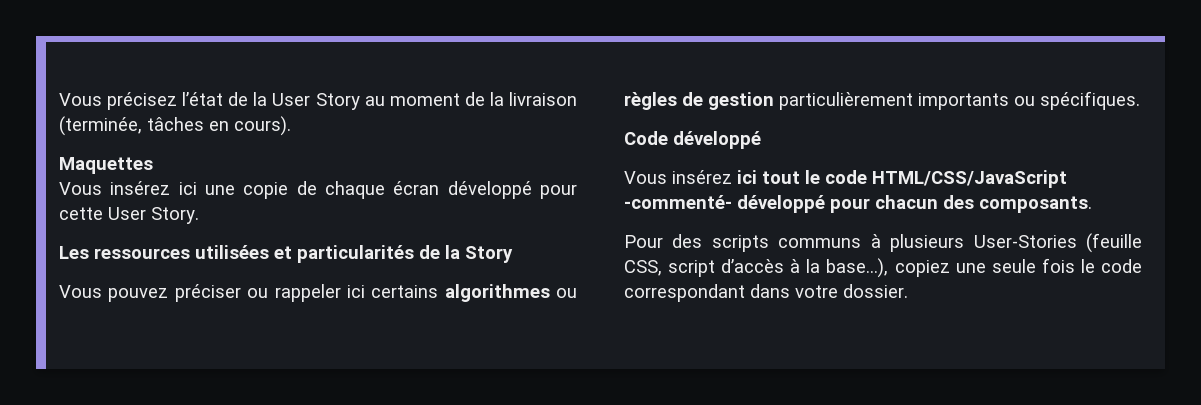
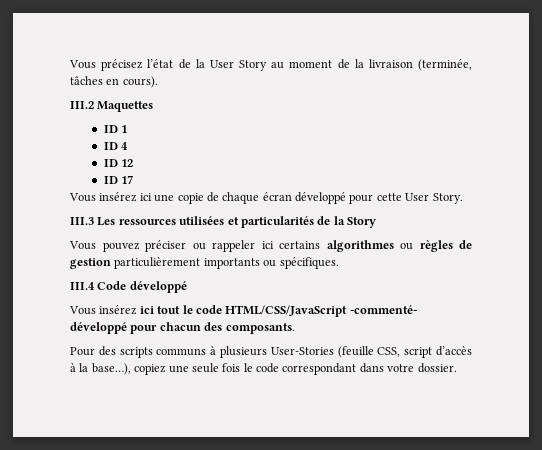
(291, 126) none -> [70,101,94,109] III.2
(153, 165) none -> [103,125,127,133] [103,142,128,150] [103,159,133,167] [103,175,133,184] // ID 1 // ID 4 // ID 12 // ID 17
(199, 215) none -> [70,217,94,225] III.3
(1140, 100) none -> [70,282,95,290] III.4

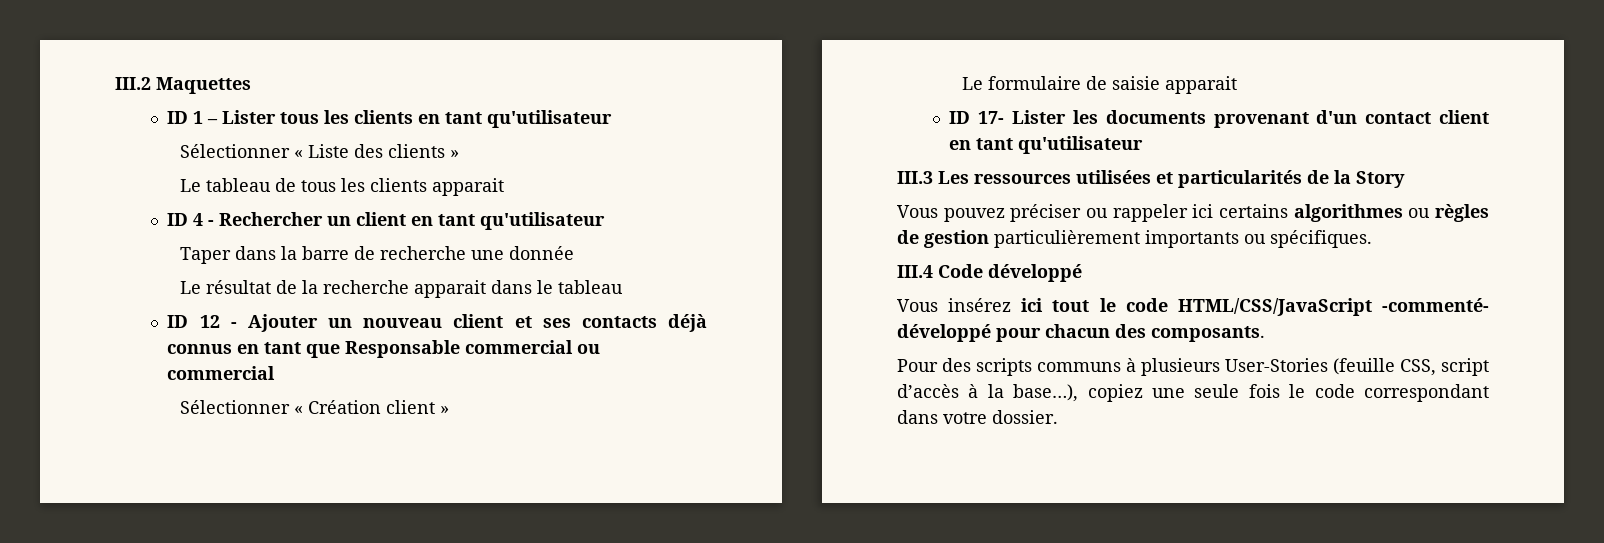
[69,59,473,71] [70,76,158,88] [70,101,154,112] [103,125,127,133] [103,142,128,150] [103,159,133,167] [103,175,133,184] [69,192,463,204] Vous précisez l’état de la User Story au moment de la livraison (terminée, tâches en cours). // III.2 Maquettes // ID 1 // ID 4 // ID 12 // ID 17 // Vous insérez ici une copie de chaque écran développé pour cette User Story. -> [115,77,251,94] [167,110,613,128] [180,144,460,158] [180,178,505,196] [167,212,606,230] [180,246,575,264] [180,280,624,298] [167,314,707,332] [167,340,601,358] [167,366,276,380] [180,400,450,414] [962,76,1238,94] [949,110,1489,128] [949,136,1144,154] III.2 Maquettes // ID 1 – Lister tous les clients en tant qu'utilisateur // Sélectionner « Liste des clients » // Le tableau de tous les clients apparait // ID 4 - Rechercher un client en tant qu'utilisateur // Taper dans la barre de recherche une donnée // Le résultat de la recherche apparait dans le tableau // ID 12 - Ajouter un nouveau client et ses contacts déjà connus en tant que Responsable commercial ou commercial // Sélectionner « Création client » // Le formulaire de saisie apparait // ID 17- Lister les documents provenant d'un contact client en tant qu'utilisateur

